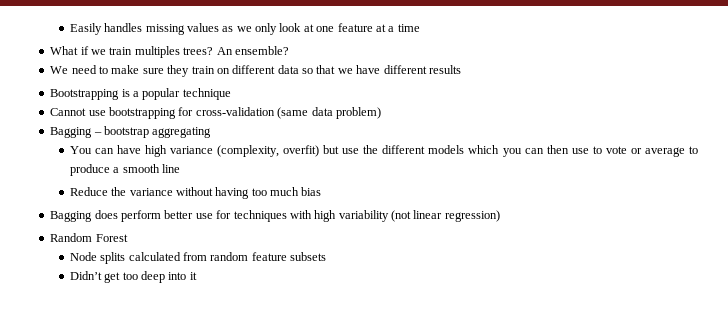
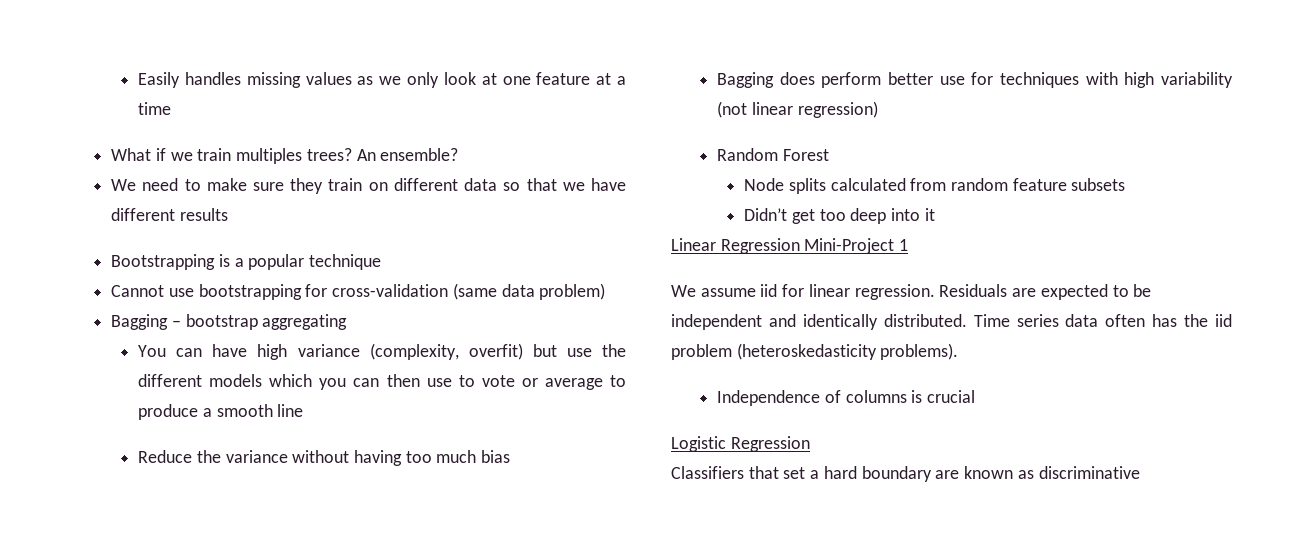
(197, 276) none -> [671,238,909,254] [671,284,1152,300] [671,314,1232,330] [671,343,959,360] [717,390,976,406] [671,436,810,452] [671,466,1140,482] // Linear Regression Mini-Project 1 // We assume iid for linear regression. Residuals are expected to be independent and identically distributed. Time series data often has the iid problem (heteroskedasticity problems). // Independence of columns is crucial // Logistic Regression // Classifiers that set a hard boundary are known as discriminative

